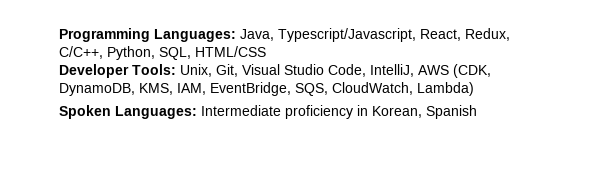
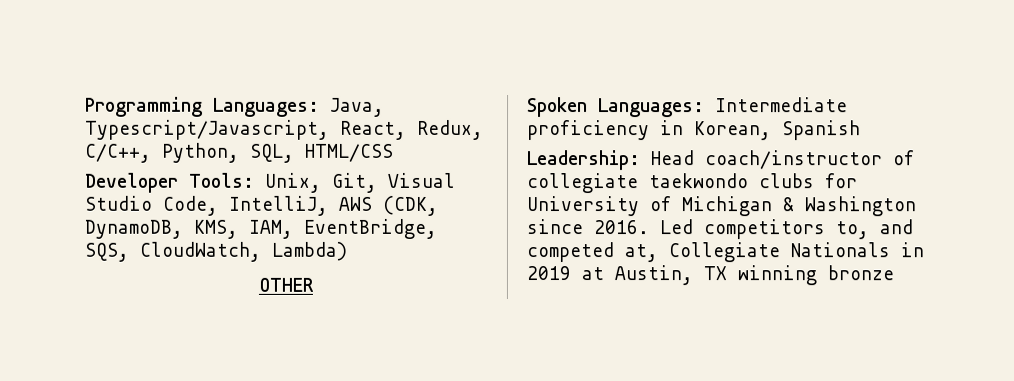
(474, 89) none -> [258,277,314,292] // OTHER
(477, 112) none -> [527,150,915,171] [526,173,858,194] [526,196,916,217] [526,219,913,240] [526,242,924,263] [526,265,894,286] // Leadership: Head coach/instructor of collegiate taekwondo clubs for University of Michigan & Washington since 2016. Led competitors to, and competed at, Collegiate Nationals in 2019 at Austin, TX winning bronze

